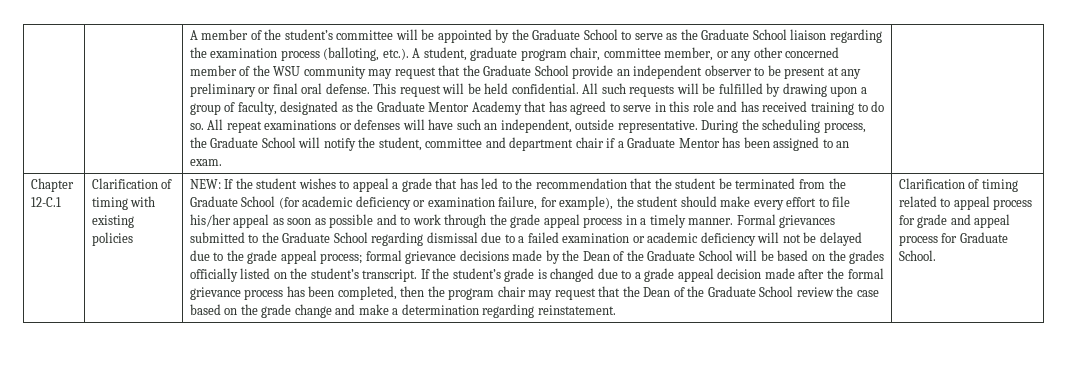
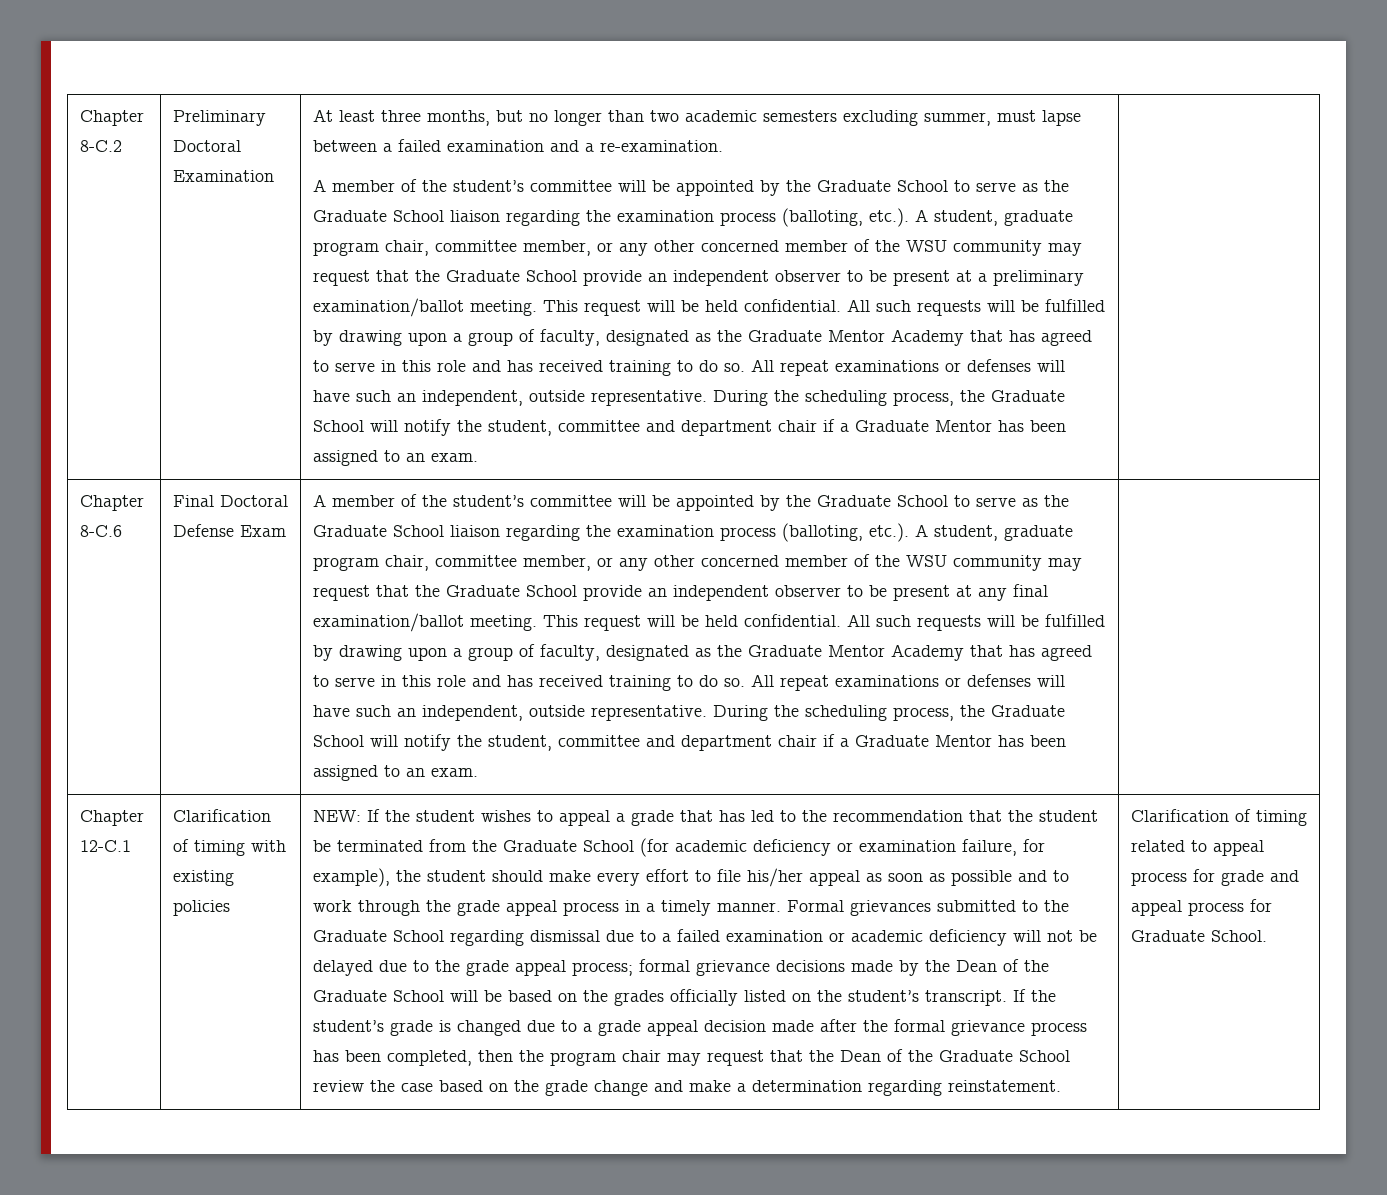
(189, 35) | -> [79,110,144,126] [79,140,122,152] [172,110,266,126] [172,140,241,152] [172,170,274,182] [312,109,1081,126] [312,139,723,152] [312,179,1069,196] [312,208,1073,227] [312,239,1082,256] [312,270,1084,286] [312,298,1105,317] [312,329,1092,346] [312,359,1065,376] [312,390,1065,406] [312,419,1066,436] [312,450,478,466] [79,495,144,511] [79,525,122,537] [172,495,288,507] [172,524,286,537] Chapter 8-C.2 | Preliminary Doctoral Examination | At least three months, but no longer than two academic semesters excluding summer, must lapse between a failed examination and a re-examination. // A member of the student’s committee will be appointed by the Graduate School to serve as the Graduate School liaison regarding the examination process (balloting, etc.). A student, graduate program chair, committee member, or any other concerned member of the WSU community may request that the Graduate School provide an independent observer to be present at a preliminary examination/ballot meeting. This request will be held confidential. All such requests will be fulfilled by drawing upon a group of faculty, designated as the Graduate Mentor Academy that has agreed to serve in this role and has received training to do so. All repeat examinations or defenses will have such an independent, outside representative. During the scheduling process, the Graduate School will notify the student, committee and department chair if a Graduate Mentor has been assigned to an exam. | // Chapter 8-C.6 | Final Doctoral Defense Exam
[189,83,370,97] preliminary or final oral defense. -> [1012,584,1048,597] [312,613,537,632] final examination/ballot meeting.

